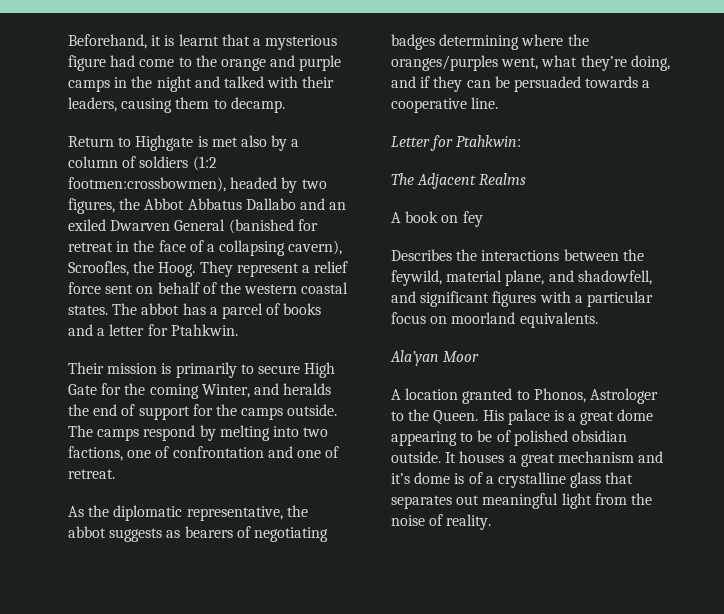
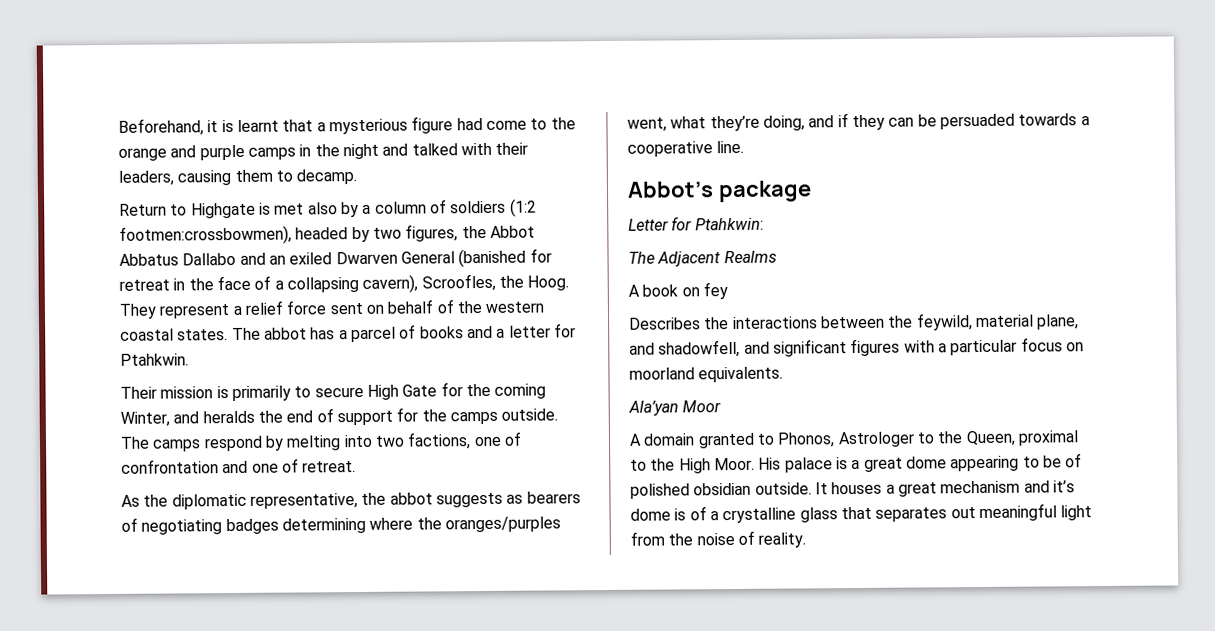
(499, 103) none -> [627,180,812,203] // Abbot’s package
[405,388,459,400] location -> [643,433,696,446] domain
[433,410,479,424] Queen. -> [965,430,1079,447] [630,457,755,474] Queen, proximal to the High Moor.

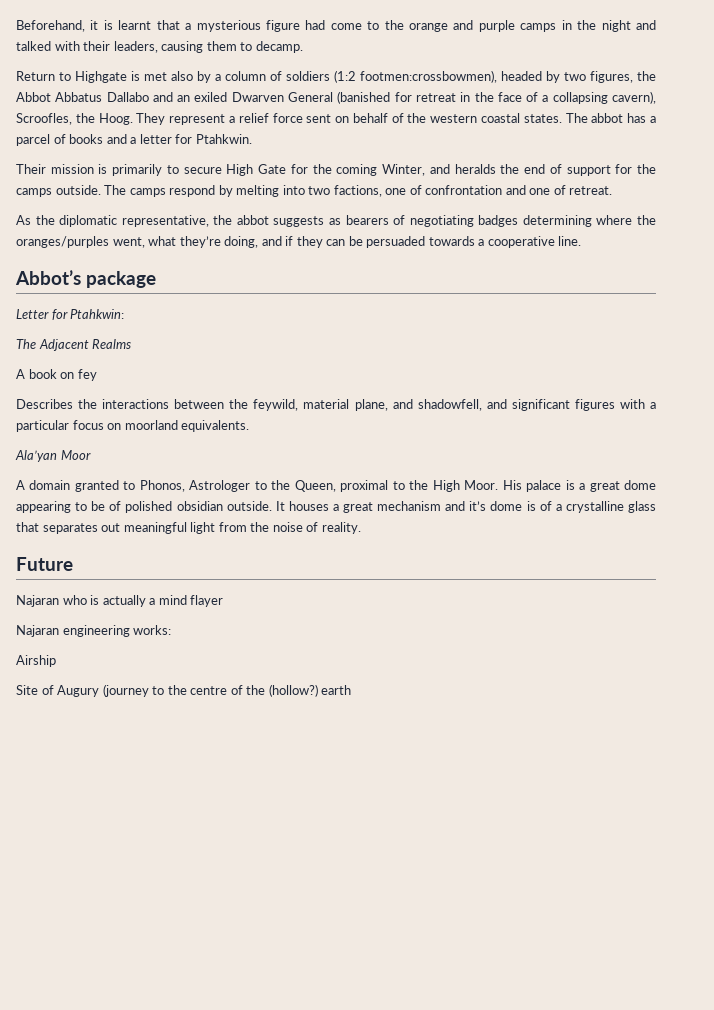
(807, 540) none -> [16,557,73,571] [16,595,224,607] [16,625,172,637] [16,655,56,667] [16,684,352,697] // Future // Najaran who is actually a mind flayer // Najaran engineering works: // Airship // Site of Augury (journey to the centre of the (hollow?) earth

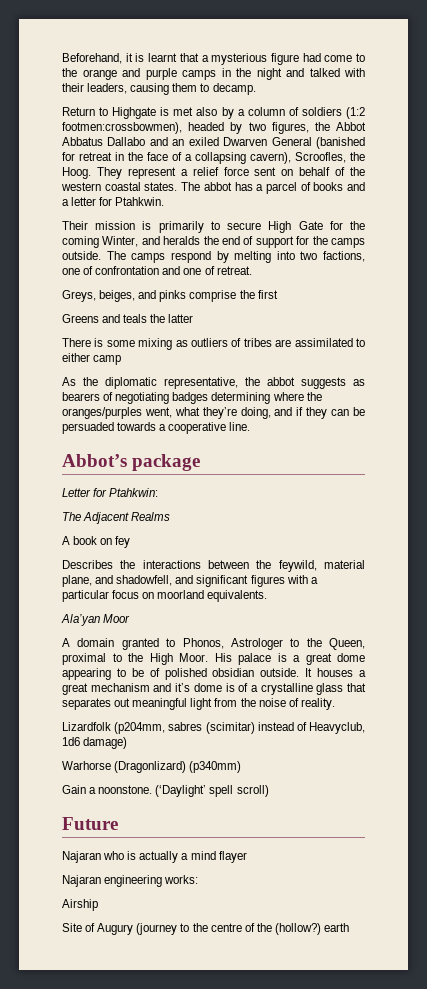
(613, 190) none -> [62,290,278,302] [62,314,194,323] [62,338,365,350] [62,353,122,365] // Greys, beiges, and pinks comprise the first // Greens and teals the latter // There is some mixing as outliers of tribes are assimilated to either camp
(361, 528) none -> [62,722,365,734] [62,737,128,749] [62,761,242,773] [62,785,269,797] // Lizardfolk (p204mm, sabres (scimitar) instead of Heavyclub, 1d6 damage) // Warhorse (Dragonlizard) (p340mm) // Gain a noonstone. (‘Daylight’ spell scroll)

